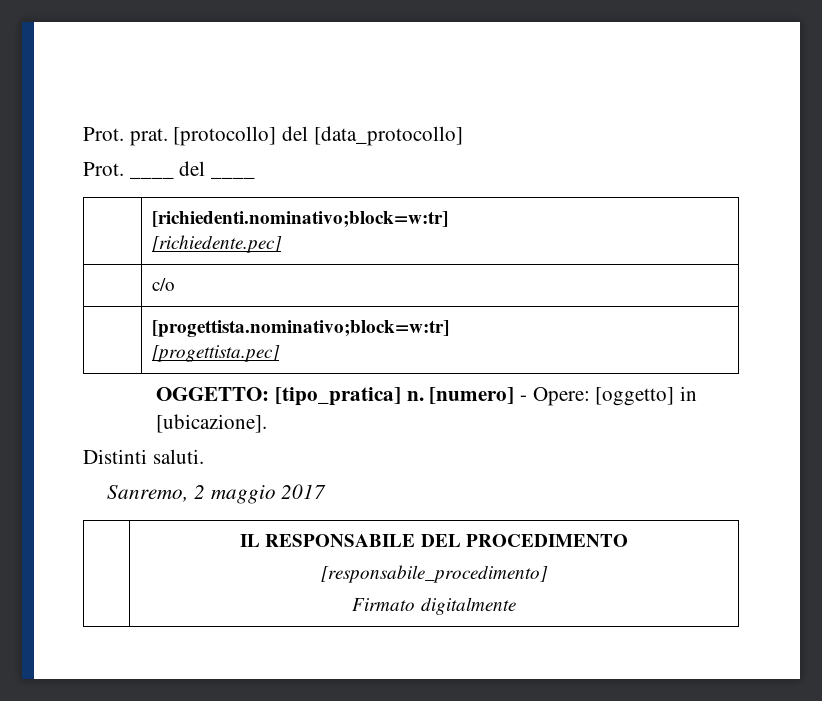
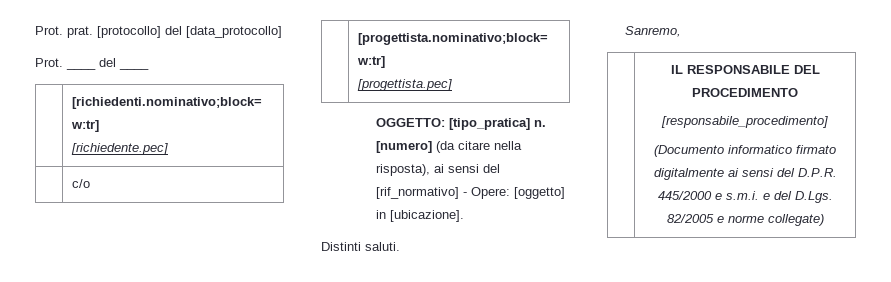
(515, 395) none -> [435,141,522,153] [375,164,500,176] [375,187,459,199] (da citare nella risposta), ai sensi del [rif_normativo]
[194,484,327,504] 2 maggio 2017 -> (682, 31) none
[352,597,516,615] Firmato digitalmente -> [654,145,836,157] [653,168,837,180] [657,191,833,203] [666,214,824,226] (Documento informatico firmato digitalmente ai sensi del D.P.R. 445/2000 e s.m.i. e del D.Lgs. 82/2005 e norme collegate)

